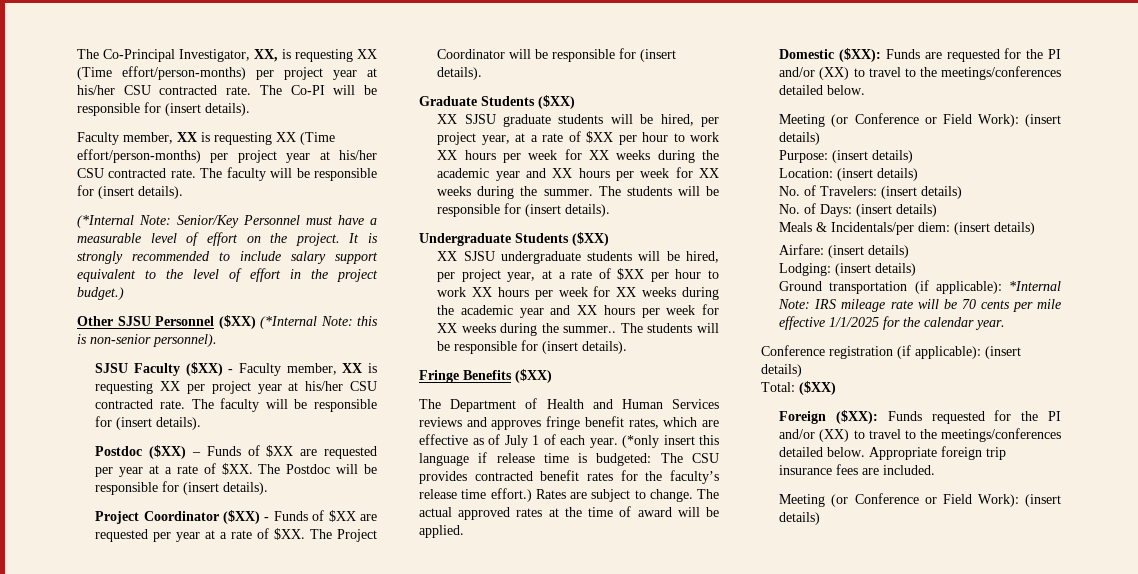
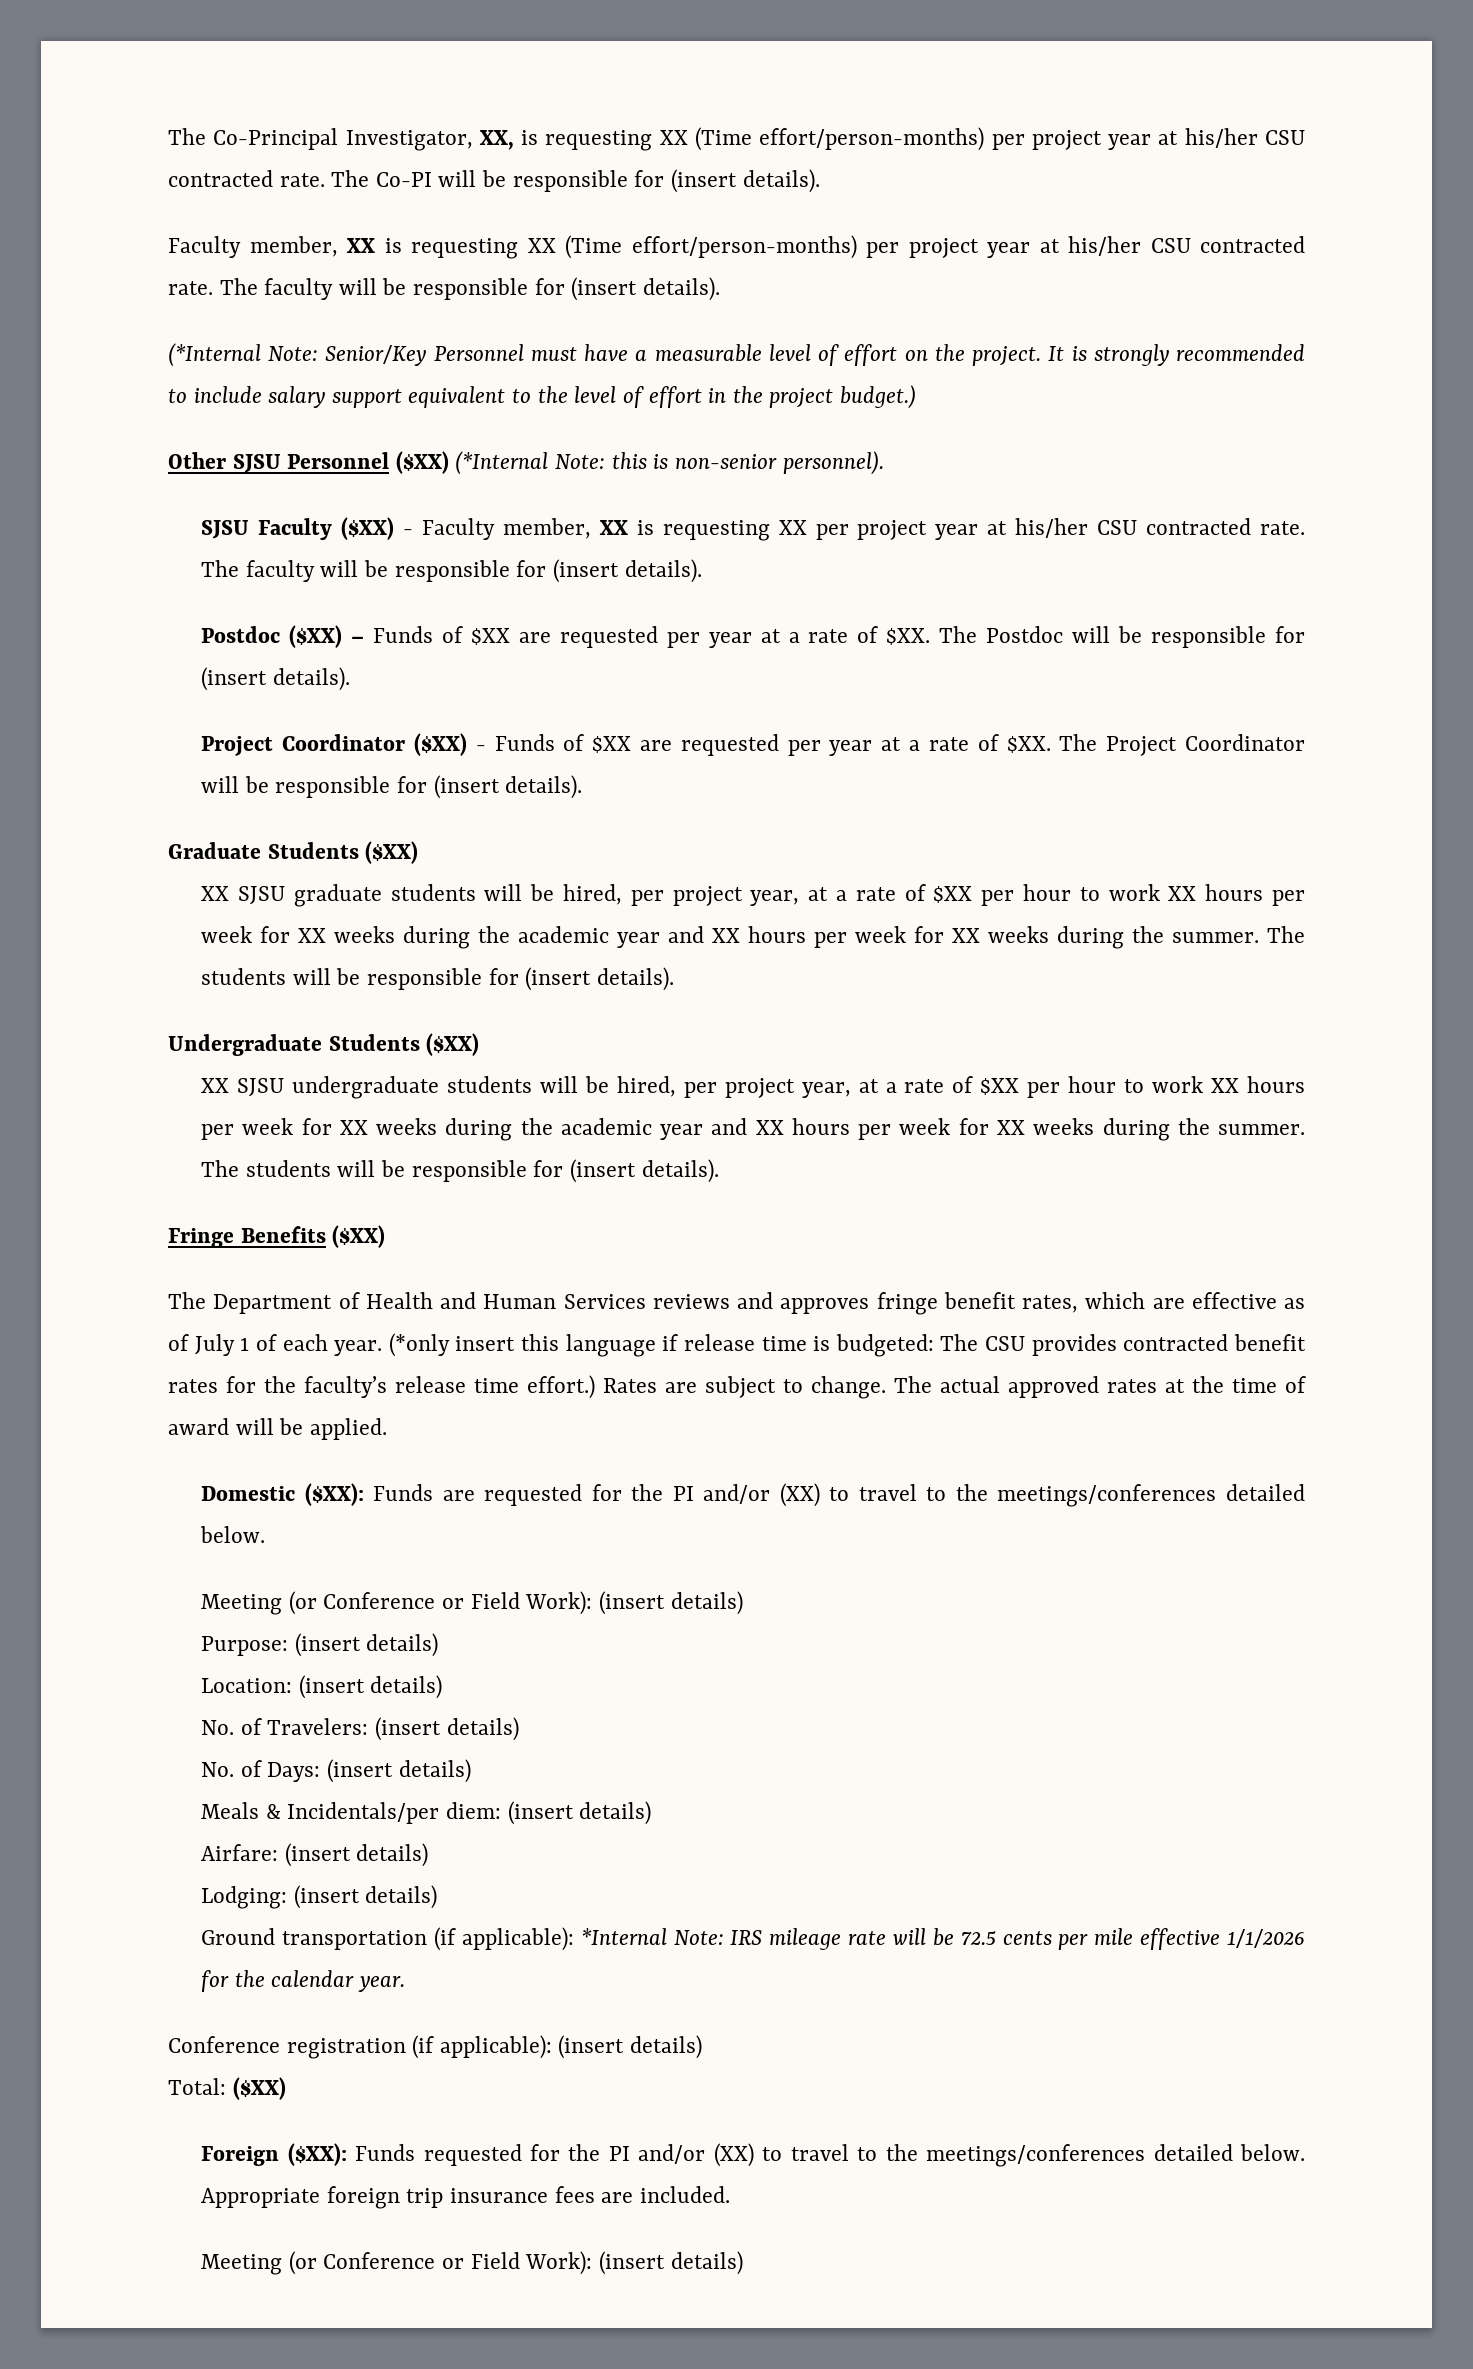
[563,326,617,333] summer.. -> [1218,1124,1306,1135] summer.
[961,299,976,309] 70 -> [960,1931,996,1945] 72.5
[829,317,880,327] 1/1/2025 -> [1227,1929,1305,1948] 1/1/2026

